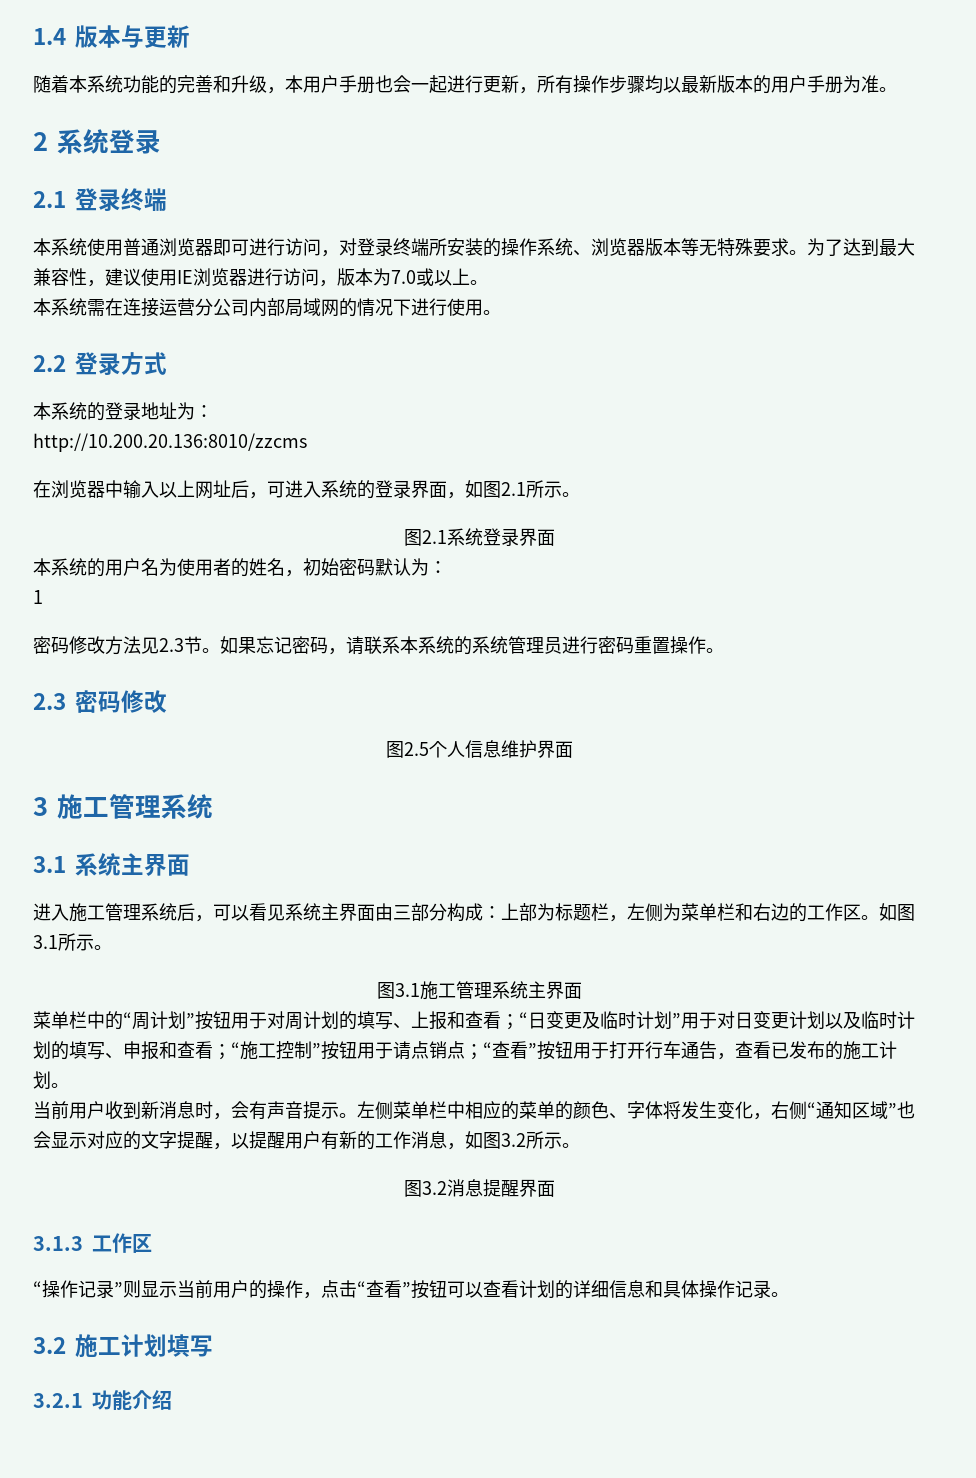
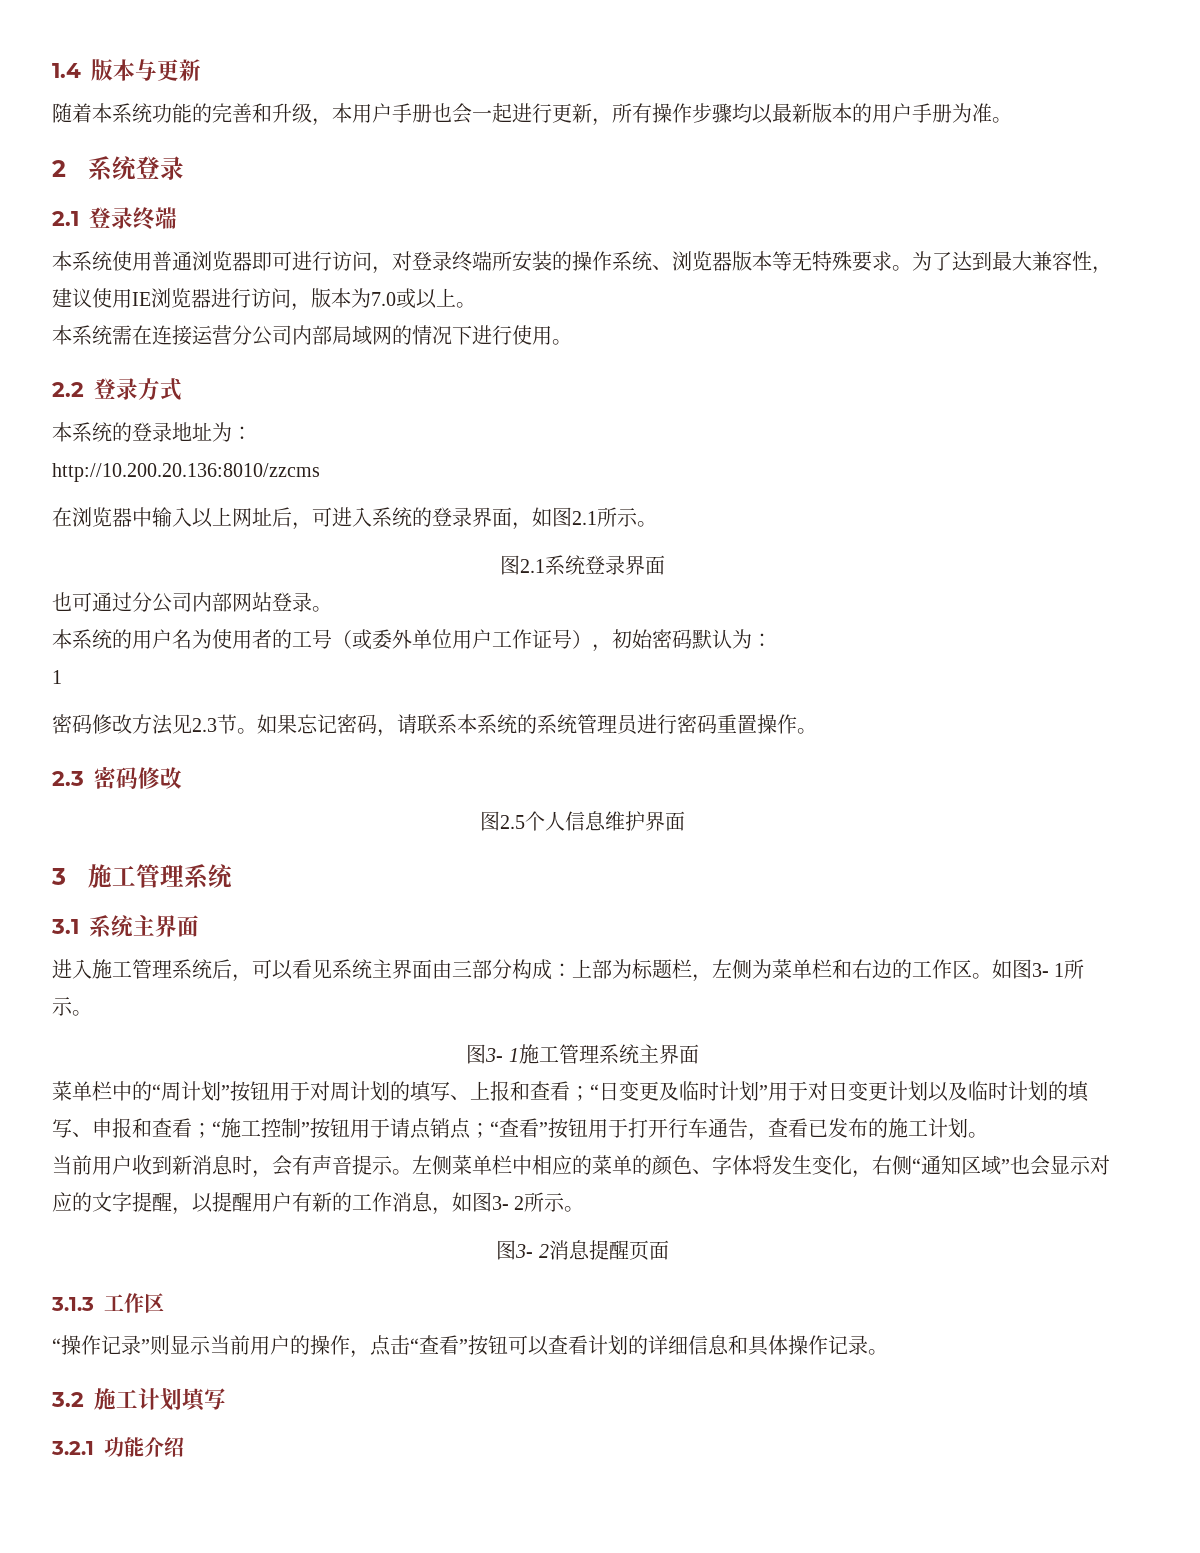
(555, 537) none -> [52,592,332,613] // 也可通过分公司内部网站登录。
[249,558,285,576] 姓名 -> [292,629,592,650] 工号（或委外单位用户工作证号）
[33,933,112,951] [377,982,420,999] 3.1所示。 // 图3.1 -> [1032,959,1085,979] [52,997,92,1016] [466,1044,519,1064] 3- 1所示。 // 图3- 1
[501,1131,580,1149] [404,1180,447,1197] 3.2所示。 // 图3.2 -> [492,1192,585,1212] [496,1240,549,1260] 3- 2所示。 // 图3- 2
[519,1179,537,1197] 界 -> [628,1240,649,1260] 页

